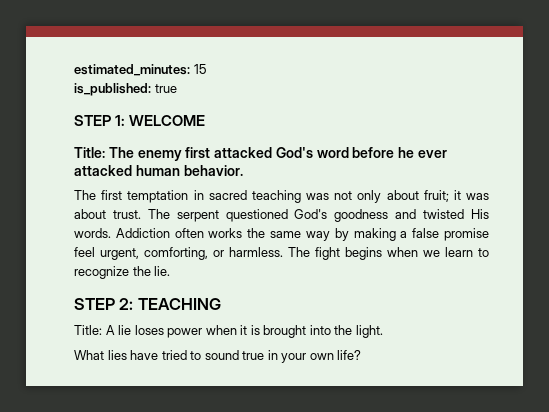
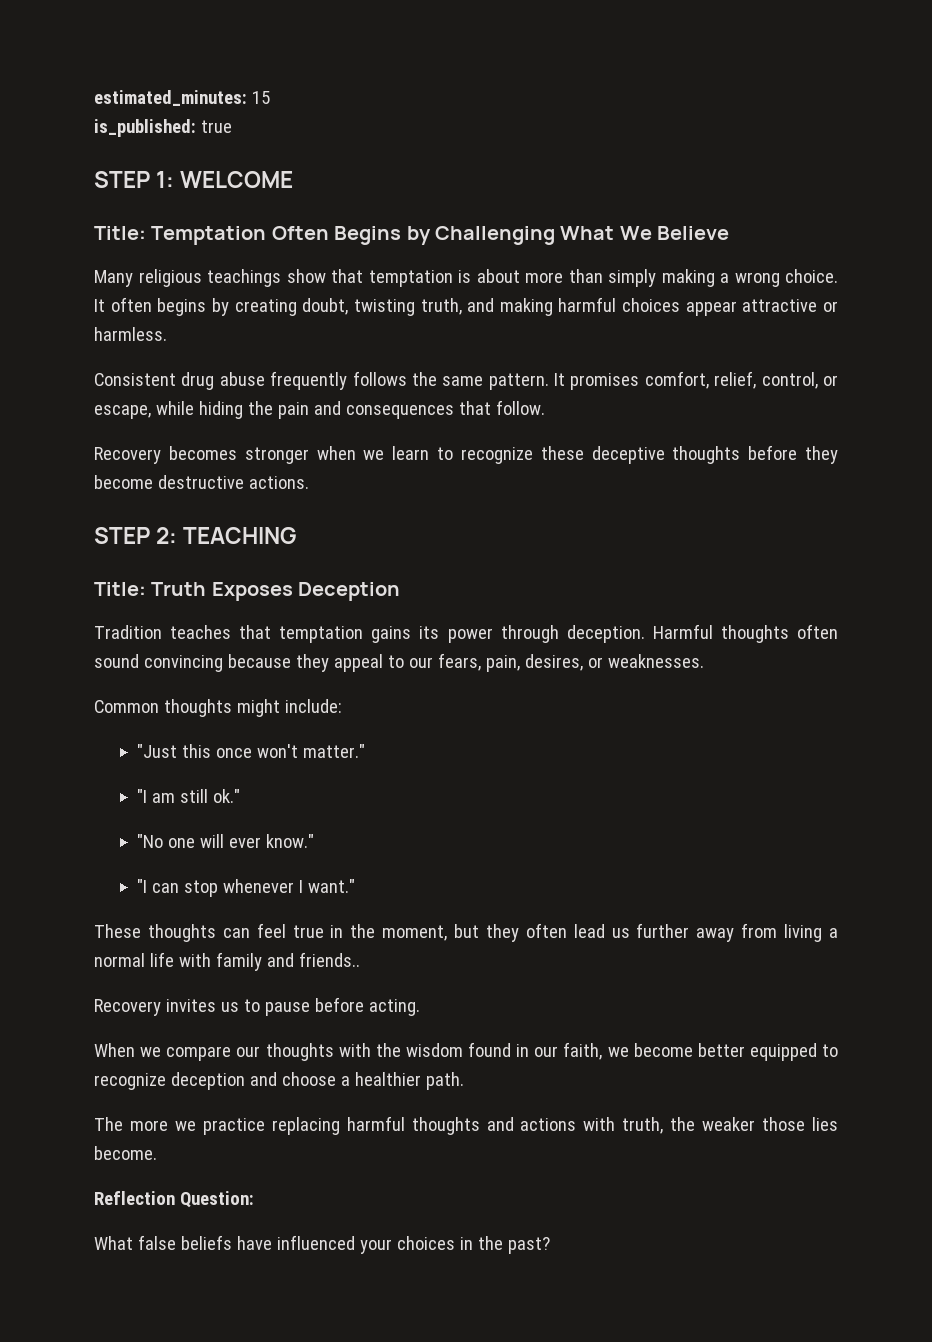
[108,147,448,161] [74,165,243,176] [74,190,490,203] [74,209,489,222] [74,228,489,241] [74,247,382,260] The enemy first attacked God's word before he ever attacked human behavior. // The first temptation in sacred teaching was not only about fruit; it was about trust. The serpent questioned God's goodness and twisted His words. Addiction often works the same way by making a false promise feel urgent, comforting, or harmless. The fight begins -> [151,226,730,245] [94,269,838,287] [94,297,838,316] [94,327,167,341] [94,371,838,390] [94,400,545,419] [94,446,309,464] Temptation Often Begins by Challenging What We Believe // Many religious teachings show that temptation is about more than simply making a wrong choice. It often begins by creating doubt, twisting truth, and making harmful choices appear attractive or harmless. // Consistent drug abuse frequently follows the same pattern. It promises comfort, relief, control, or escape, while hiding the pain and consequences that follow. // Recovery becomes stronger
[132,266,171,276] [74,298,221,310] [74,325,383,338] [74,350,362,363] the lie. // STEP 2: TEACHING // Title: A lie loses power when it is brought into the light. // What lies have tried to sound true in your own life? -> [540,445,838,464] [94,475,309,489] [94,527,297,544] [94,582,401,601] [94,624,838,643] [94,653,704,672] [94,699,342,717] [136,744,365,758] [136,789,240,803] [136,834,314,848] [136,879,355,897] [94,923,838,942] [94,952,360,971] [94,997,420,1016] [94,1042,838,1061] [94,1072,464,1090] [94,1116,839,1135] [94,1146,157,1160] [94,1191,254,1208] [94,1235,550,1254] these deceptive thoughts before they become destructive actions. // STEP 2: TEACHING // Title: Truth Exposes Deception // Tradition teaches that temptation gains its power through deception. Harmful thoughts often sound convincing because they appeal to our fears, pain, desires, or weaknesses. // Common thoughts might include: // "Just this once won't matter." // "I am still ok." // "No one will ever know." // "I can stop whenever I want." // These thoughts can feel true in the moment, but they often lead us further away from living a normal life with family and friends.. // Recovery invites us to pause before acting. // When we compare our thoughts with the wisdom found in our faith, we become better equipped to recognize deception and choose a healthier path. // The more we practice replacing harmful thoughts and actions with truth, the weaker those lies become. // Reflection Question: // What false beliefs have influenced your choices in the past?

